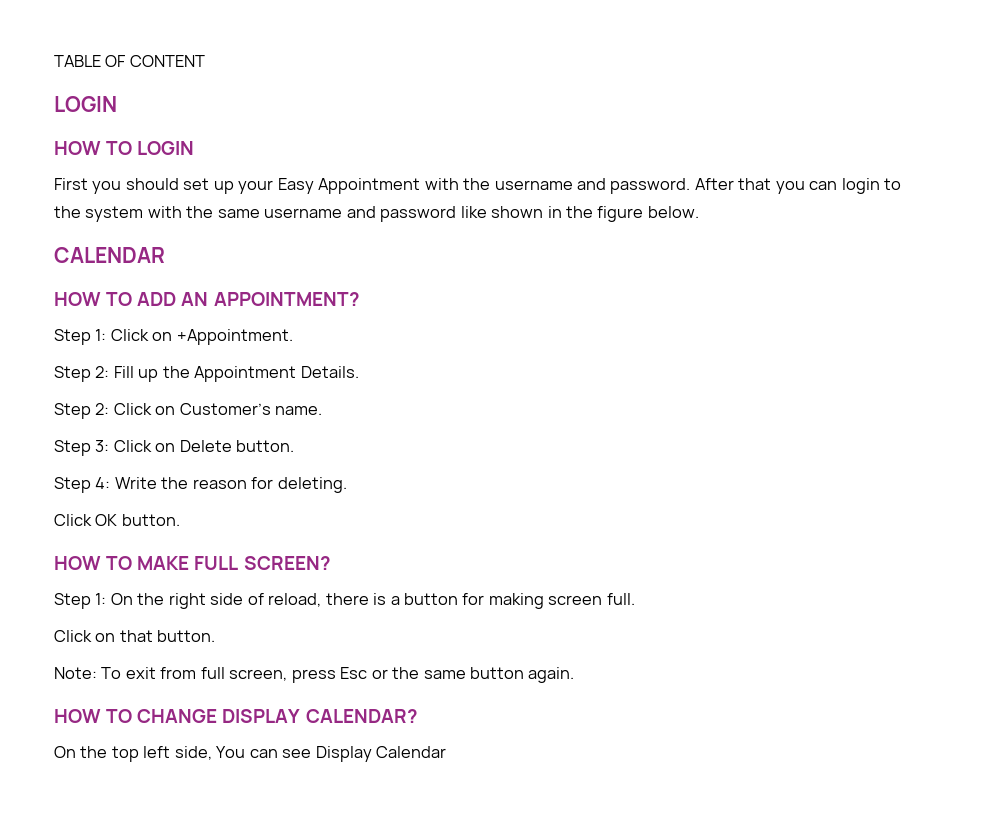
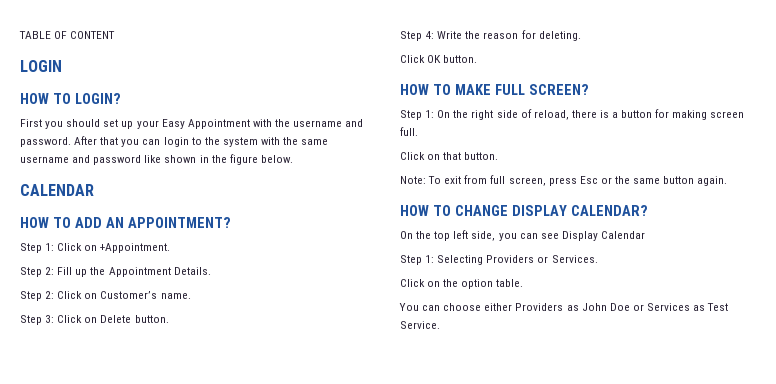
[137,141,195,155] LOGIN -> [74,93,121,104] LOGIN?
[216,746,246,758] You -> [498,233,517,241] you
(447, 752) none -> [400,255,598,265] [400,279,524,289] [399,303,729,311] [400,321,440,329] // Step 1: Selecting Providers or Services. // Click on the option table. // You can choose either Providers as John Doe or Services as Test Service.

